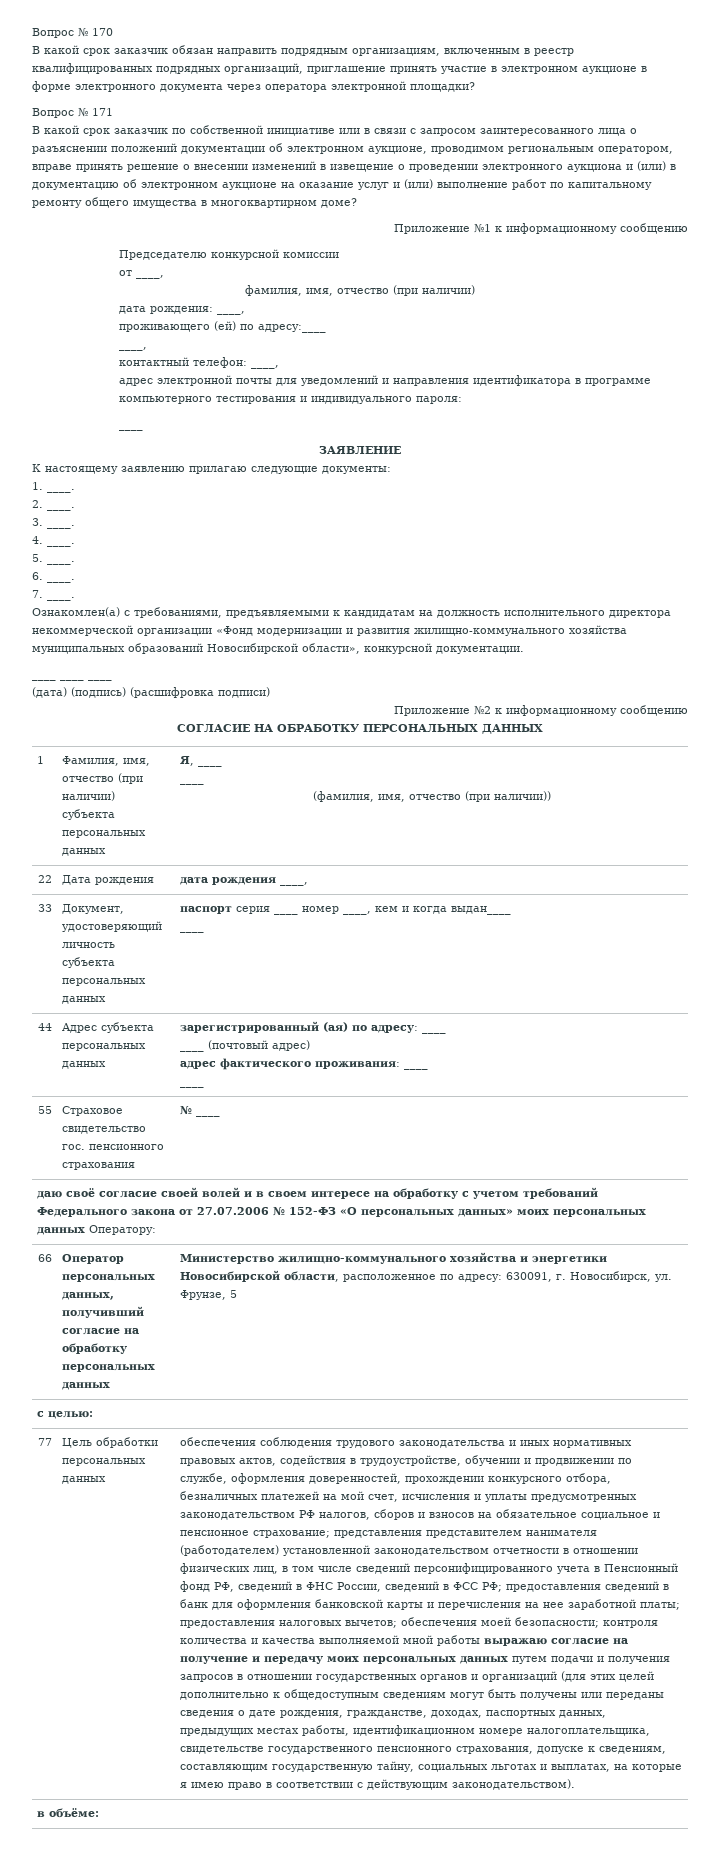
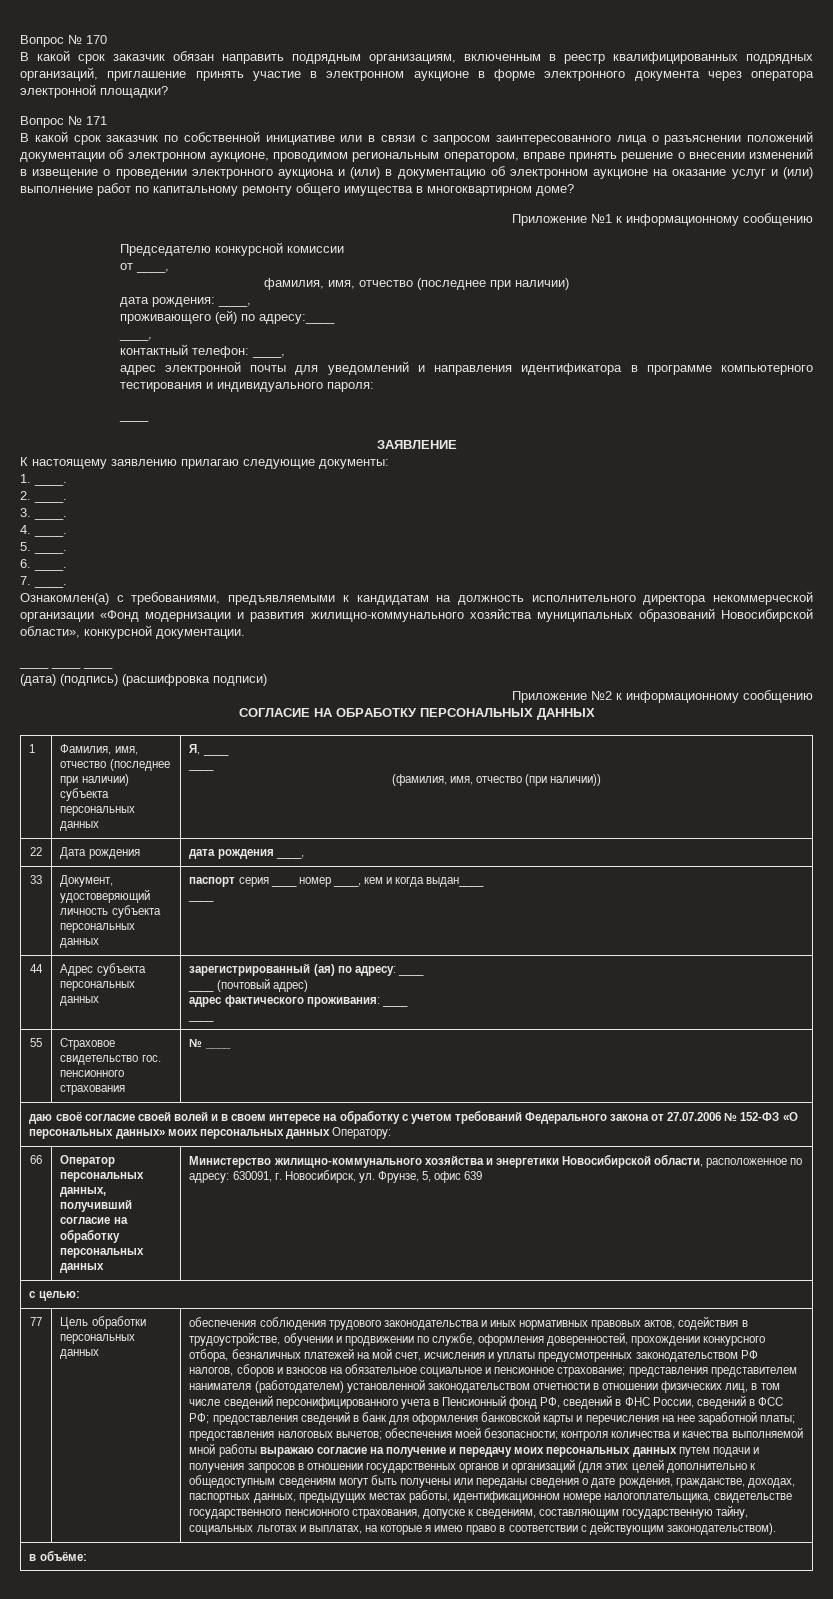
[393,285,418,296] (при -> [417,278,511,290] (последнее при
[118,773,144,784] (при -> [109,759,170,771] [60,776,79,786] (последнее при
[230,1290,238,1298] 5 -> [422,1171,483,1183] 5, офис 639

